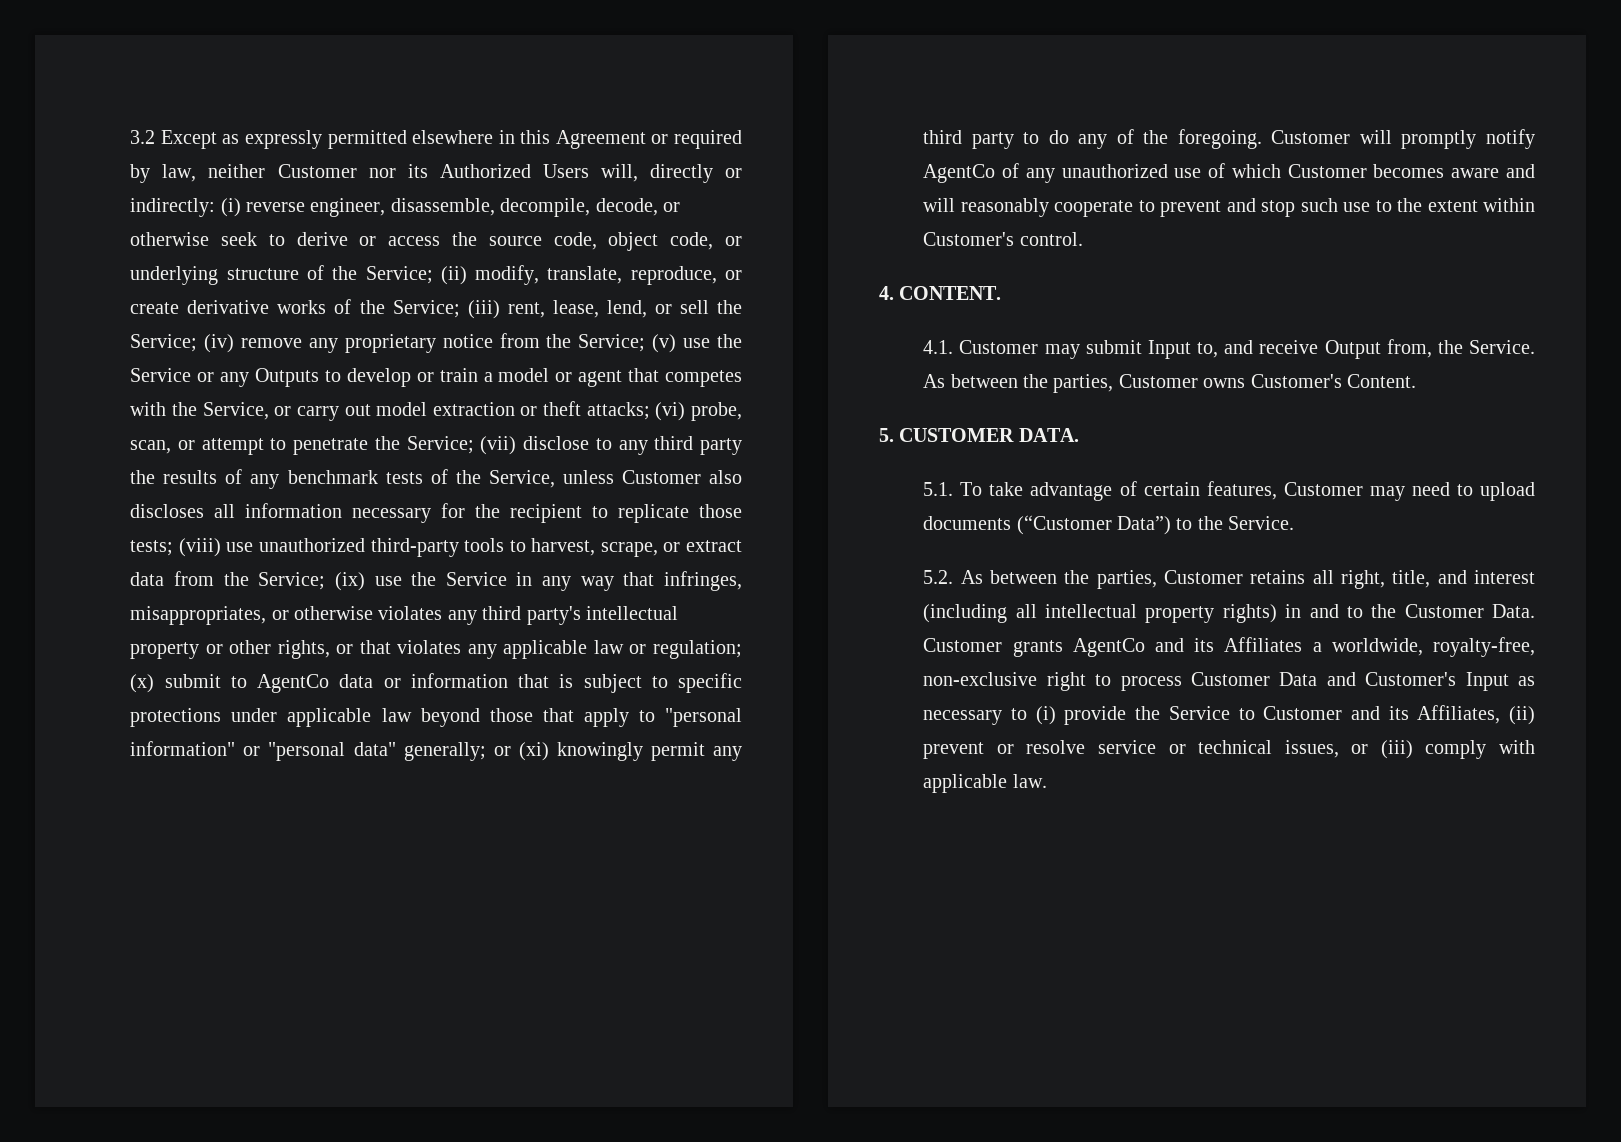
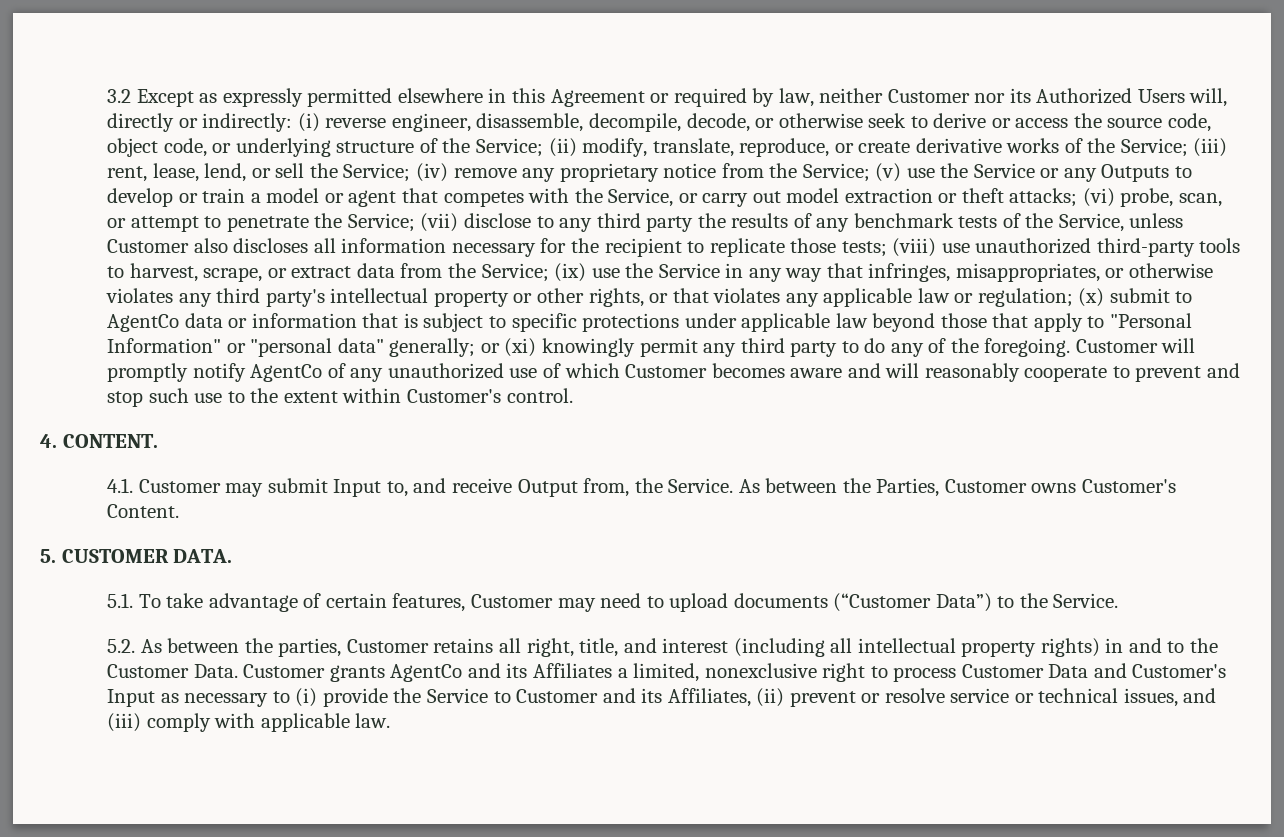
[665,708,743,727] [130,741,236,756] "personal information" -> [1109,313,1192,328] [107,338,222,353] "Personal Information"
[1053,374,1114,393] parties, -> [876,478,940,497] Parties,
[1331,637,1535,657] [923,672,1038,686] worldwide, royalty-free, non-exclusive -> [633,663,817,682] limited, nonexclusive
[1351,744,1369,754] or -> [1183,688,1217,703] and

